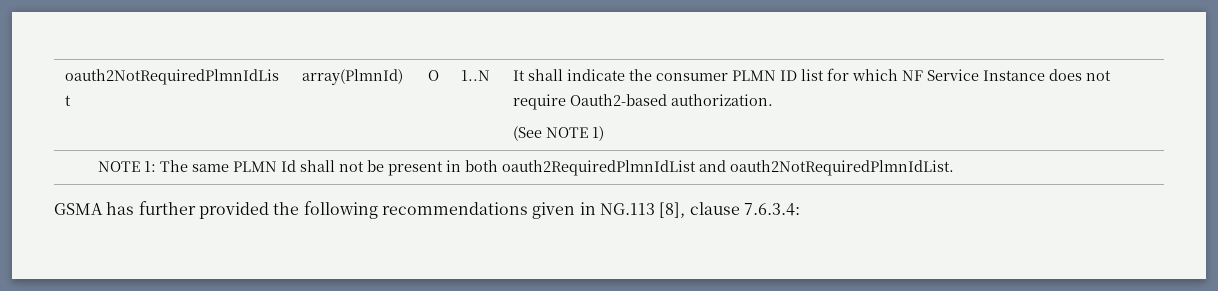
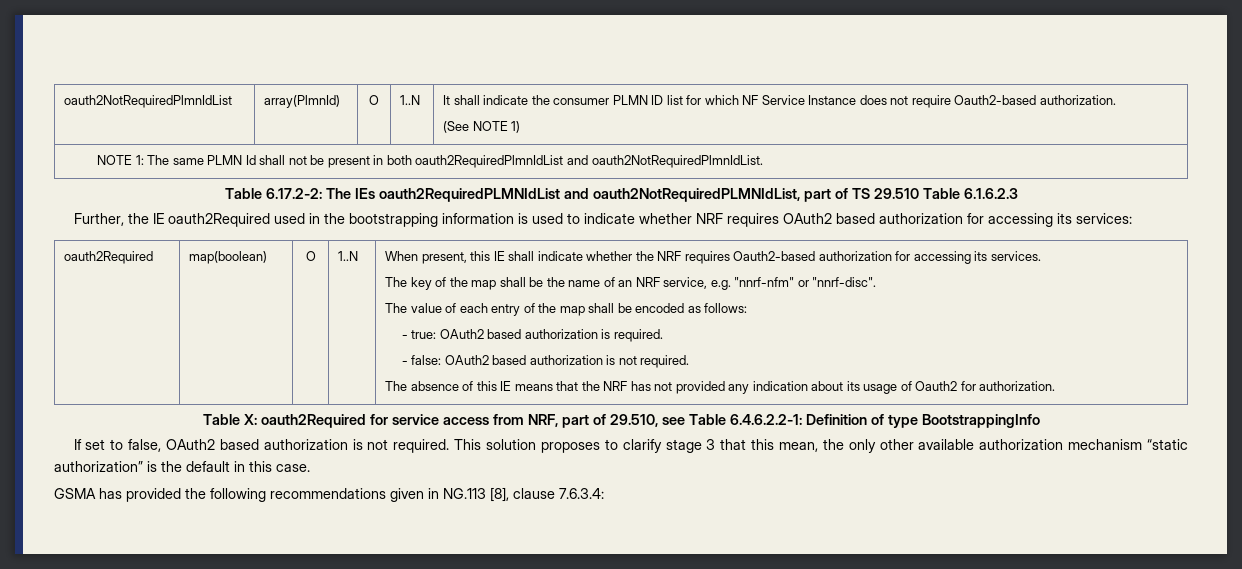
(955, 168) none -> [224,188,1018,202] [73,213,1132,227] [64,251,154,264] [189,251,268,264] [305,251,316,261] [338,251,359,261] [385,251,1041,264] [385,277,877,290] [385,303,748,316] [401,329,663,342] [401,355,690,368] [385,381,1056,394] [202,414,1040,428] [73,439,1188,453] [54,461,310,472] // Table 6.17.2-2: The IEs oauth2RequiredPLMNIdList and oauth2NotRequiredPLMNIdList, part of TS 29.510 Table 6.1.6.2.3 // Further, the IE oauth2Required used in the bootstrapping information is used to indicate whether NRF requires OAuth2 based authorization for accessing its services: // oauth2Required | map(boolean) | O | 1..N | When present, this IE shall indicate whether the NRF requires Oauth2-based authorization for accessing its services. // The key of the map shall be the name of an NRF service, e.g. "nnrf-nfm" or "nnrf-disc". // The value of each entry of the map shall be encoded as follows: // - true: OAuth2 based authorization is required. // - false: OAuth2 based authorization is not required. // The absence of this IE means that the NRF has not provided any indication about its usage of Oauth2 for authorization. // Table X: oauth2Required for service access from NRF, part of 29.510, see Table 6.4.6.2.2-1: Definition of type BootstrappingInfo // If set to false, OAuth2 based authorization is not required. This solution proposes to clarify stage 3 that this mean, the only other available authorization mechanism “static authorization” is the default in this case.
[138,201,196,215] further -> (122, 493) none

